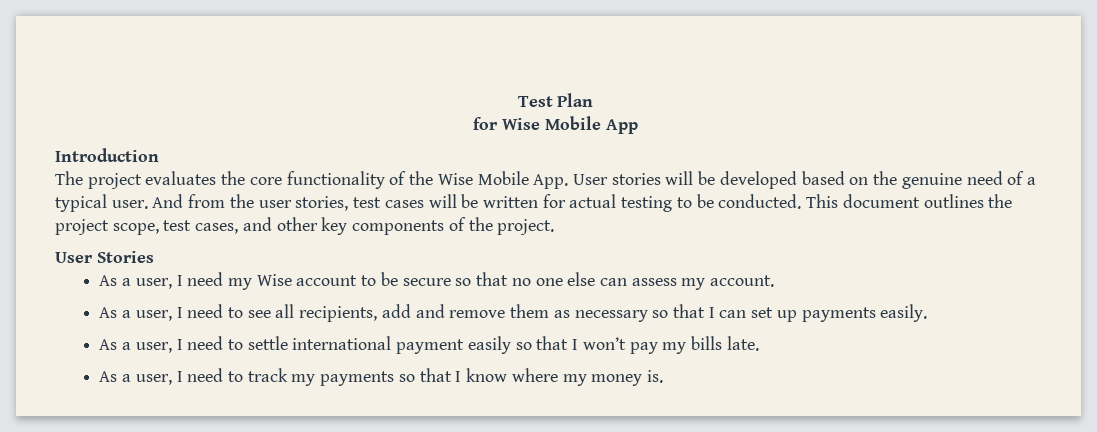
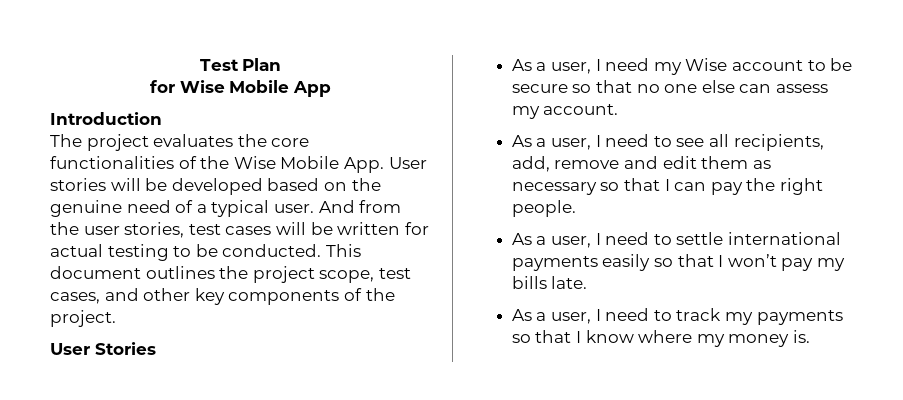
[286,171,385,189] functionality -> [50,156,174,169] functionalities
[381,304,506,318] add and remove -> [511,156,697,172] add, remove and edit
[751,304,928,322] set up payments easily. -> [710,178,823,195] [511,200,576,217] pay the right people.
[396,339,465,354] payment -> [511,256,598,271] payments

